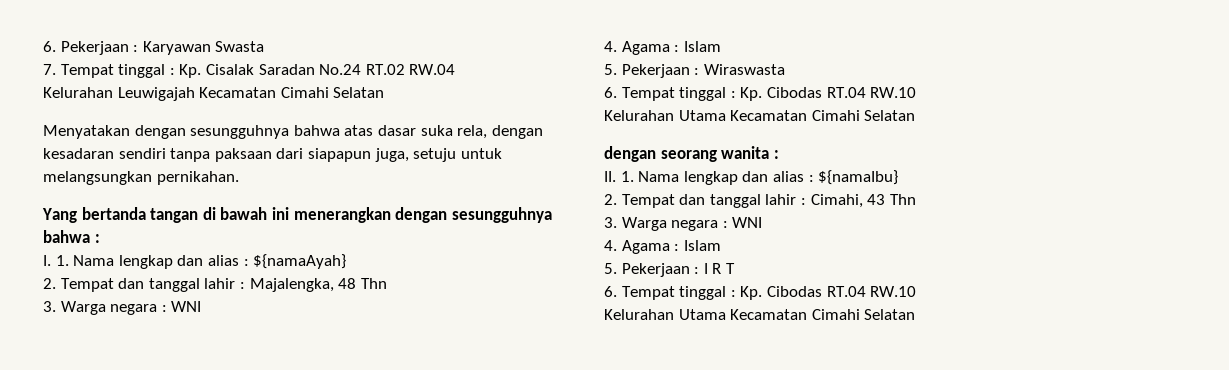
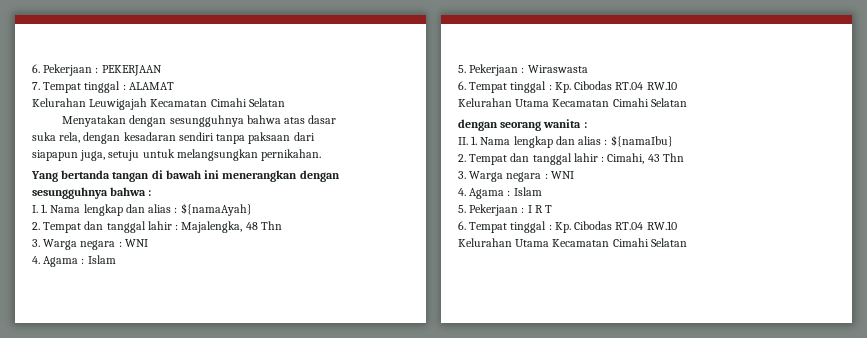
[142,41,265,55] Karyawan Swasta -> [101,65,162,76] PEKERJAAN
[179,64,456,78] Kp. Cisalak Saradan No.24 RT.02 RW.04 -> [128,82,174,90] ALAMAT

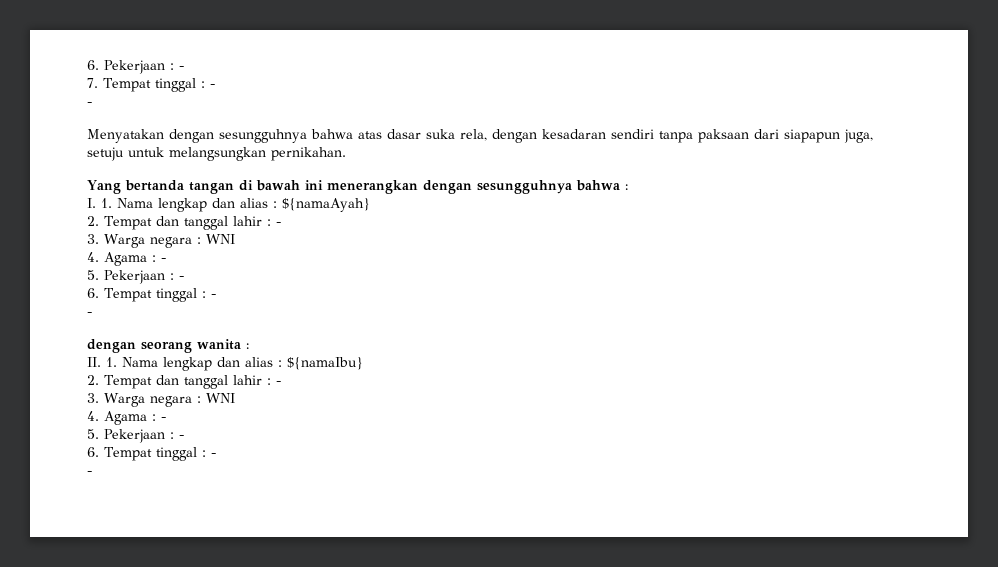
[101,65,162,76] PEKERJAAN -> [179,66,184,70] -
[128,82,174,90] [32,98,285,110] ALAMAT // Kelurahan Leuwigajah Kecamatan Cimahi Selatan -> [209,84,215,88] [87,102,92,106] - // -
[181,221,282,233] [32,239,148,250] [32,255,116,267] [458,64,588,76] [458,81,677,93] [458,98,687,107] Majalengka, 48 Thn // 3. Warga negara : WNI // 4. Agama : Islam // 5. Pekerjaan : Wiraswasta // 6. Tempat tinggal : Kp. Cibodas RT.04 RW.10 // Kelurahan Utama Kecamatan Cimahi Selatan -> [275,222,281,226] [87,234,235,248] [87,252,166,266] [87,270,184,284] [87,288,216,302] [87,312,92,316] - // 3. Warga negara : WNI // 4. Agama : - // 5. Pekerjaan : - // 6. Tempat tinggal : - // -
[607,153,684,164] [458,171,574,182] [458,187,542,199] [458,204,553,216] [458,221,677,233] [458,238,687,247] Cimahi, 43 Thn // 3. Warga negara : WNI // 4. Agama : Islam // 5. Pekerjaan : I R T // 6. Tempat tinggal : Kp. Cibodas RT.04 RW.10 // Kelurahan Utama Kecamatan Cimahi Selatan -> [275,381,281,385] [87,393,235,407] [87,411,166,425] [87,429,184,443] [87,447,216,461] [87,471,92,475] - // 3. Warga negara : WNI // 4. Agama : - // 5. Pekerjaan : - // 6. Tempat tinggal : - // -

